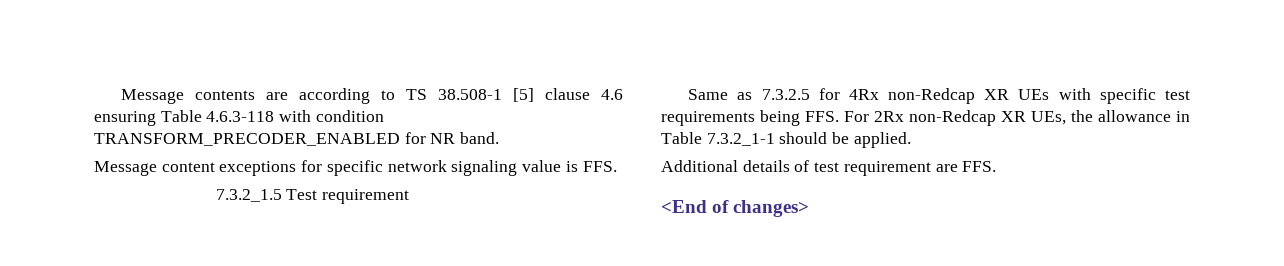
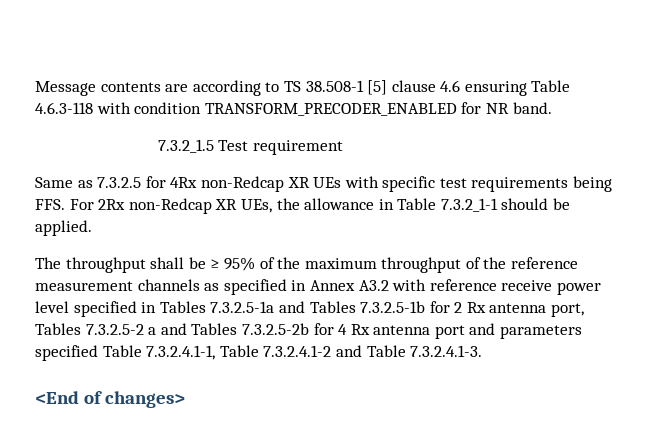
[94,160,617,176] // Message content exceptions for specific network signaling value is FFS. -> (552, 108) none
[661,160,997,176] Additional details of test requirement are FFS. -> [35,257,579,273] [35,279,601,295] [35,301,585,317] [35,323,583,339] [35,345,483,361] The throughput shall be ≥ 95% of the maximum throughput of the reference measurement channels as specified in Annex A3.2 with reference receive power level specified in Tables 7.3.2.5-1a and Tables 7.3.2.5-1b for 2 Rx antenna port, Tables 7.3.2.5-2 a and Tables 7.3.2.5-2b for 4 Rx antenna port and parameters specified Table 7.3.2.4.1-1, Table 7.3.2.4.1-2 and Table 7.3.2.4.1-3.

